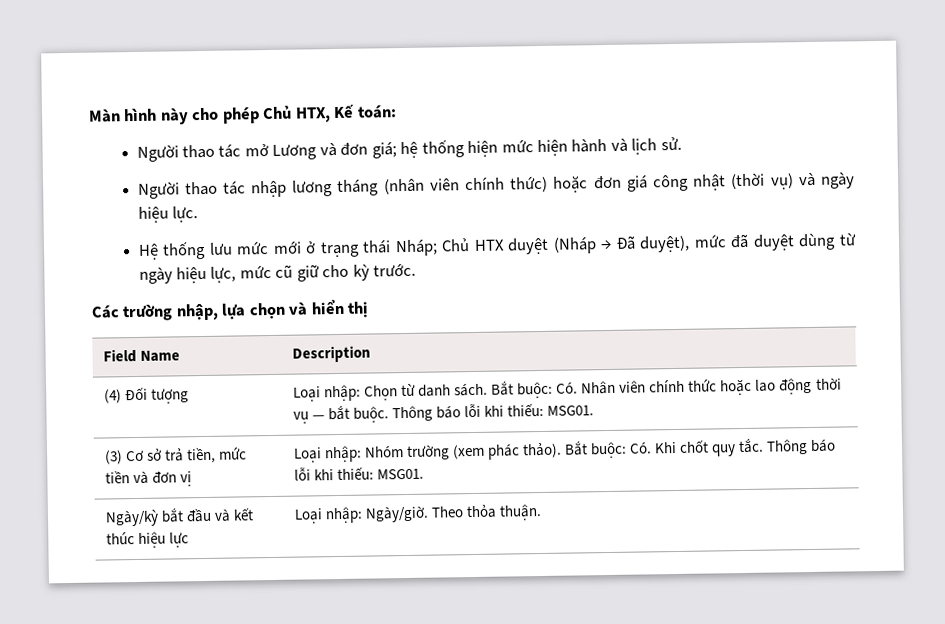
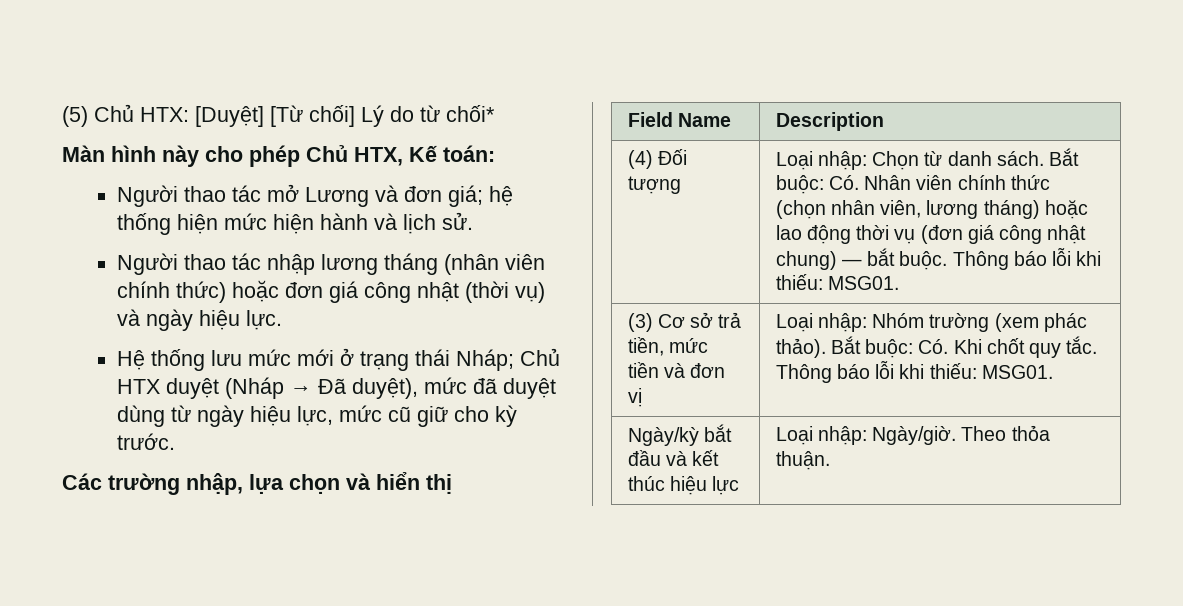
(88, 116) none -> [62,104,495,127] (5) Chủ HTX: [Duyệt] [Từ chối] Lý do từ chối* //
(718, 385) none -> [775,200,1040,219] (chọn nhân viên, lương tháng)
(309, 417) none -> [920,225,1087,244] [775,251,837,270] (đơn giá công nhật chung)

